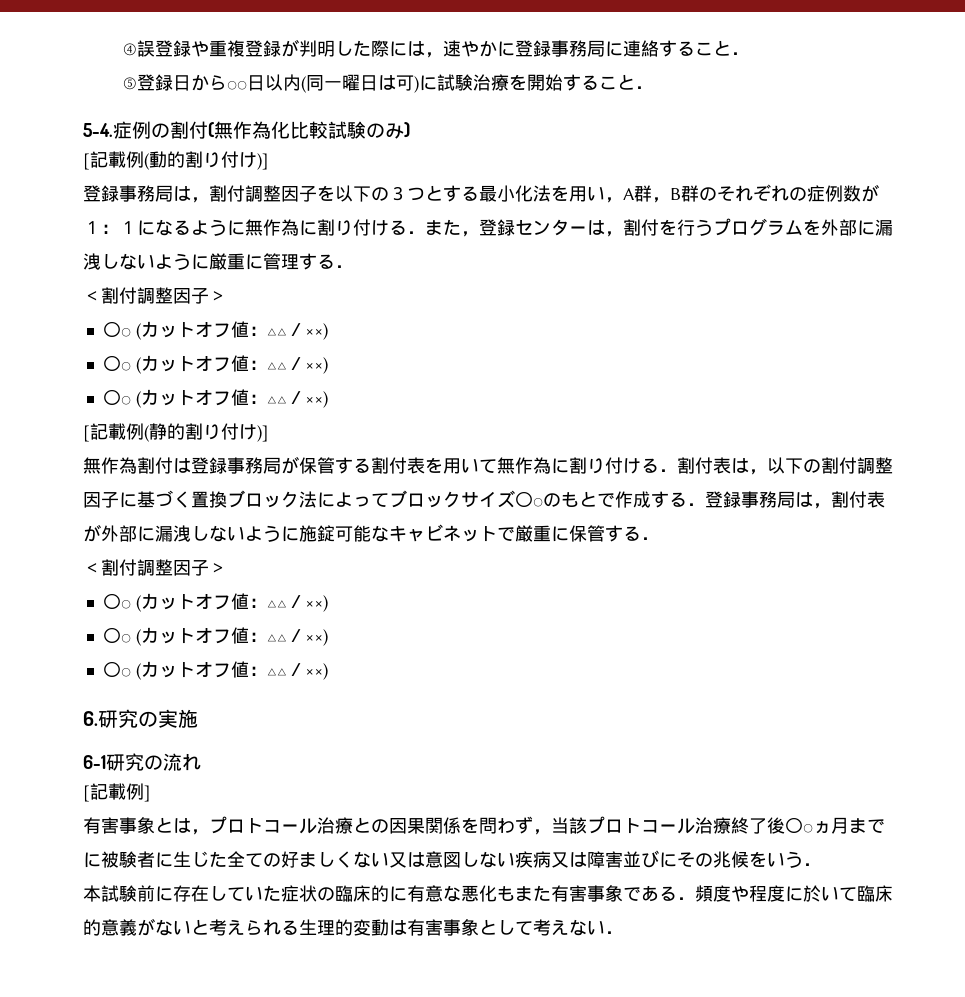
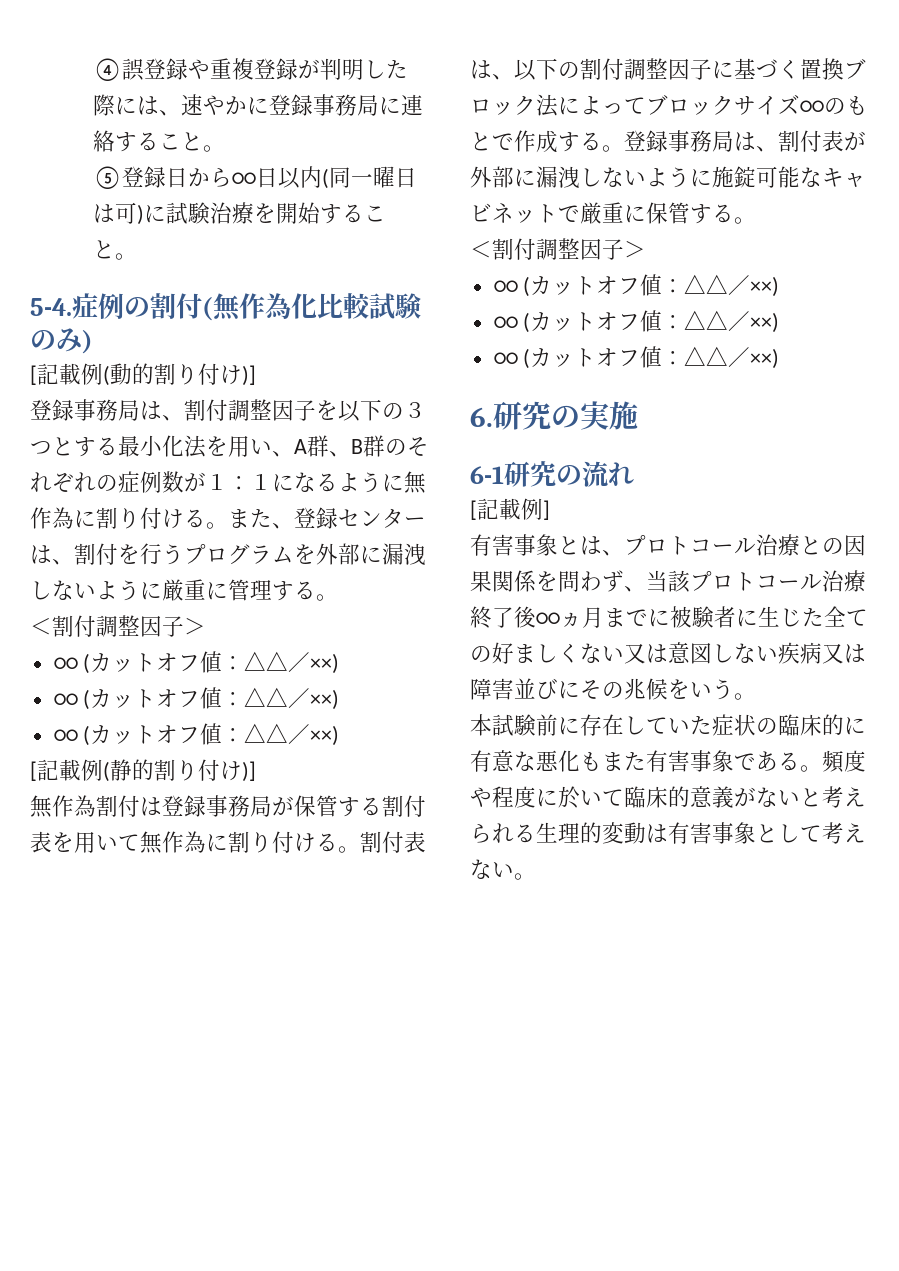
[424,52,443,58] ， -> [158,110,181,116] 、
[730,52,749,55] ． -> [202,145,225,152] 。
[634,86,653,89] ． -> [114,253,137,260] 。
[191,197,209,203] ， -> [162,415,184,421] 、
[605,185,670,203] ，A群， -> [272,435,351,457] 、A群、
[407,219,479,237] ．また， -> [206,508,294,529] 。また、
[605,231,623,237] ， -> [52,559,74,565] 、
[335,265,353,268] [83,287,227,304] [102,321,328,340] [102,355,328,374] [102,390,131,405] ． // ＜割付調整因子＞ // 〇○ (カットオフ値：△△／××) // 〇○ (カットオフ値：△△／××) // 〇○ -> [316,594,338,601] [30,615,206,637] [53,651,340,674] [53,687,340,710] [53,729,78,742] 。 // ＜割付調整因子＞ // ○○ (カットオフ値：△△／××) // ○○ (カットオフ値：△△／××) // ○○
[659,469,677,472] ． -> [338,846,360,853] 。
[749,469,767,475] ， -> [492,74,514,80] 、
[515,492,543,507] 〇○ -> [800,100,824,113] ○○
[687,491,831,509] ．登録事務局は， -> [602,130,778,152] 。登録事務局は、
[641,537,659,540] [83,559,227,576] [102,593,328,612] [102,627,328,646] [102,662,131,677] ． // ＜割付調整因子＞ // 〇○ (カットオフ値：△△／××) // 〇○ (カットオフ値：△△／××) // 〇○ -> [734,217,756,224] [470,238,646,260] [493,274,780,297] [493,310,780,333] [493,352,518,365] 。 // ＜割付調整因子＞ // ○○ (カットオフ値：△△／××) // ○○ (カットオフ値：△△／××) // ○○
[191,829,209,835] ， -> [602,550,624,556] 、
[533,829,551,835] ， -> [624,586,646,592] 、
[785,818,813,833] 〇○ -> [536,612,560,625] ○○
[803,863,821,866] ． -> [734,693,756,700] 。
[677,897,695,900] ． -> [800,765,822,772] 。
[605,931,623,934] ． -> [514,873,536,880] 。

